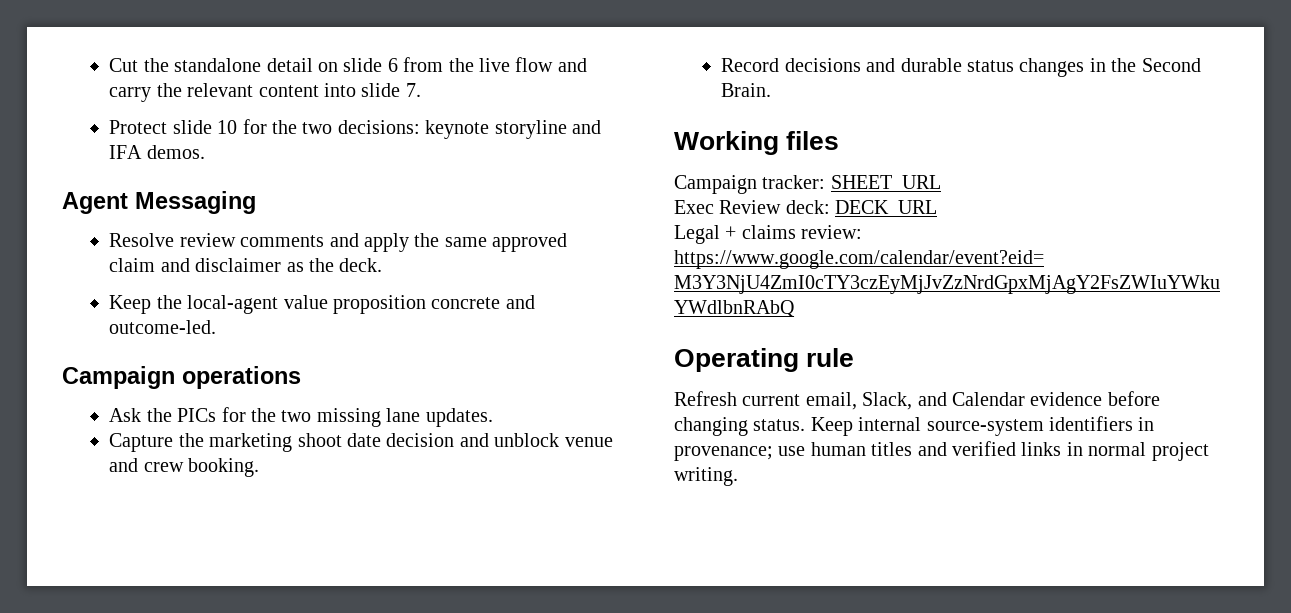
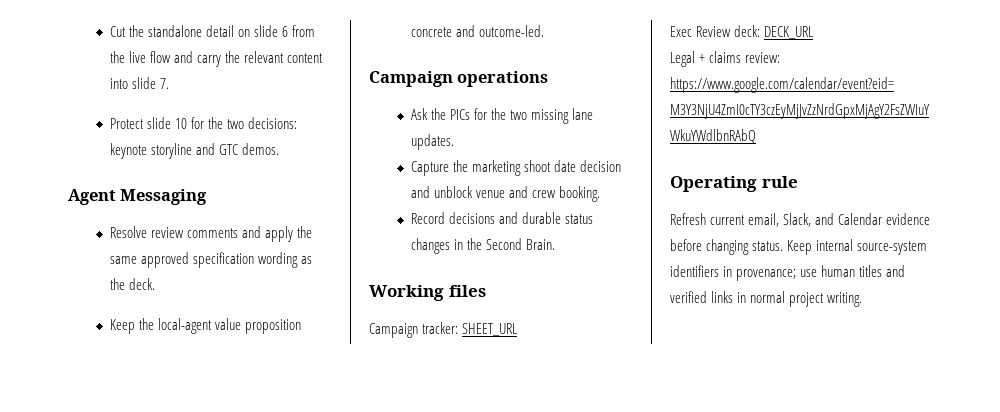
[109,145,143,159] IFA -> [219,144,239,155] GTC
[109,258,282,272] claim and disclaimer -> [193,252,299,268] specification wording

